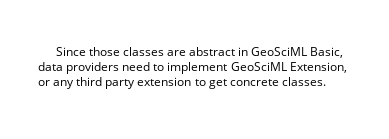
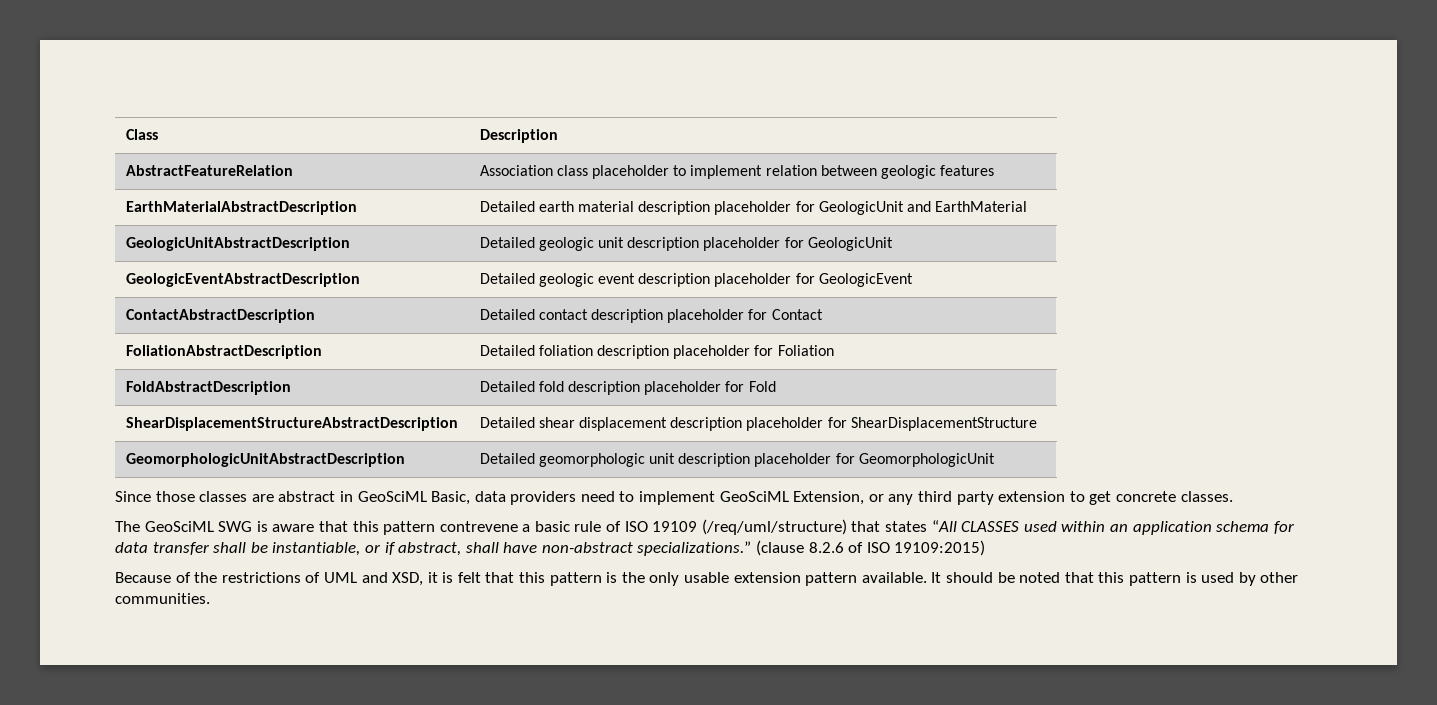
(55, 51) none -> [125,129,158,140] [479,129,558,143] [125,165,293,176] [479,165,995,179] [125,201,357,215] [479,201,1028,215] [125,237,350,251] [479,237,893,251] [125,273,360,287] [479,273,913,287] [125,309,315,323] [479,309,823,323] [125,345,322,359] [479,345,834,359] [125,381,291,395] [479,381,776,395] [125,417,458,431] [479,417,1037,431] [125,453,405,467] [479,453,995,467] Class | Description // AbstractFeatureRelation | Association class placeholder to implement relation between geologic features // EarthMaterialAbstractDescription | Detailed earth material description placeholder for GeologicUnit and EarthMaterial // GeologicUnitAbstractDescription | Detailed geologic unit description placeholder for GeologicUnit // GeologicEventAbstractDescription | Detailed geologic event description placeholder for GeologicEvent // ContactAbstractDescription | Detailed contact description placeholder for Contact // FoliationAbstractDescription | Detailed foliation description placeholder for Foliation // FoldAbstractDescription | Detailed fold description placeholder for Fold // ShearDisplacementStructureAbstractDescription | Detailed shear displacement description placeholder for ShearDisplacementStructure // GeomorphologicUnitAbstractDescription | Detailed geomorphologic unit description placeholder for GeomorphologicUnit //
(326, 81) none -> [115,519,1294,535] [115,540,986,556] [115,572,1299,586] [115,593,210,604] // The GeoSciML SWG is aware that this pattern contrevene a basic rule of ISO 19109 (/req/uml/structure) that states “All CLASSES used within an application schema for data transfer shall be instantiable, or if abstract, shall have non-abstract specializations.” (clause 8.2.6 of ISO 19109:2015) // Because of the restrictions of UML and XSD, it is felt that this pattern is the only usable extension pattern available. It should be noted that this pattern is used by other communities.

